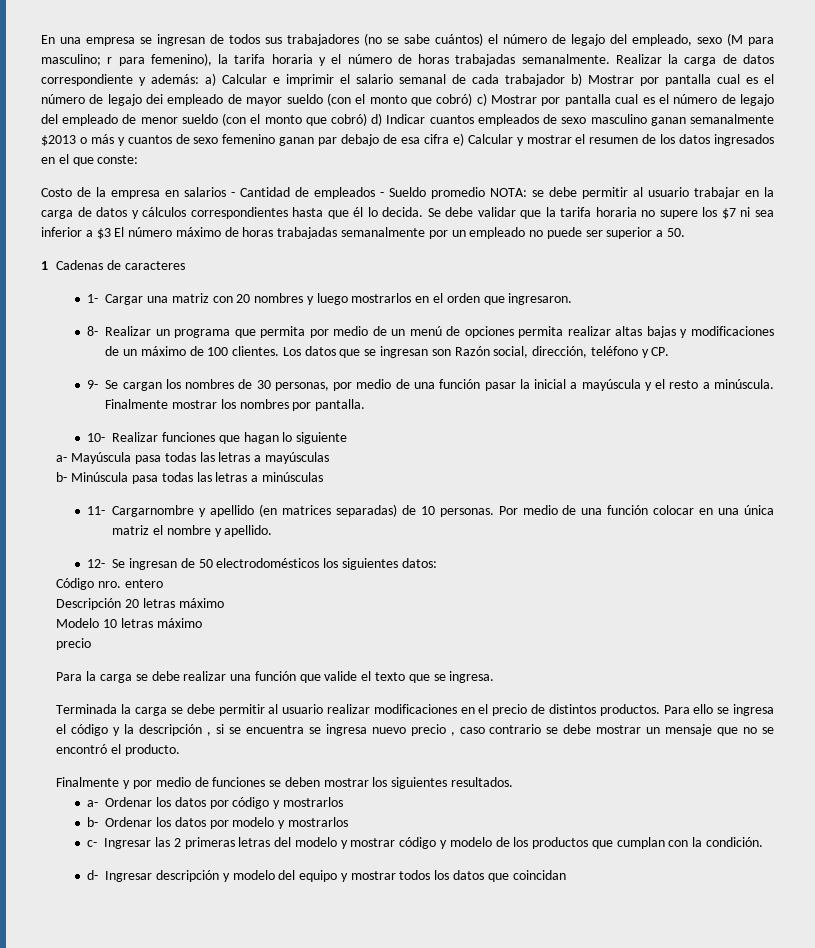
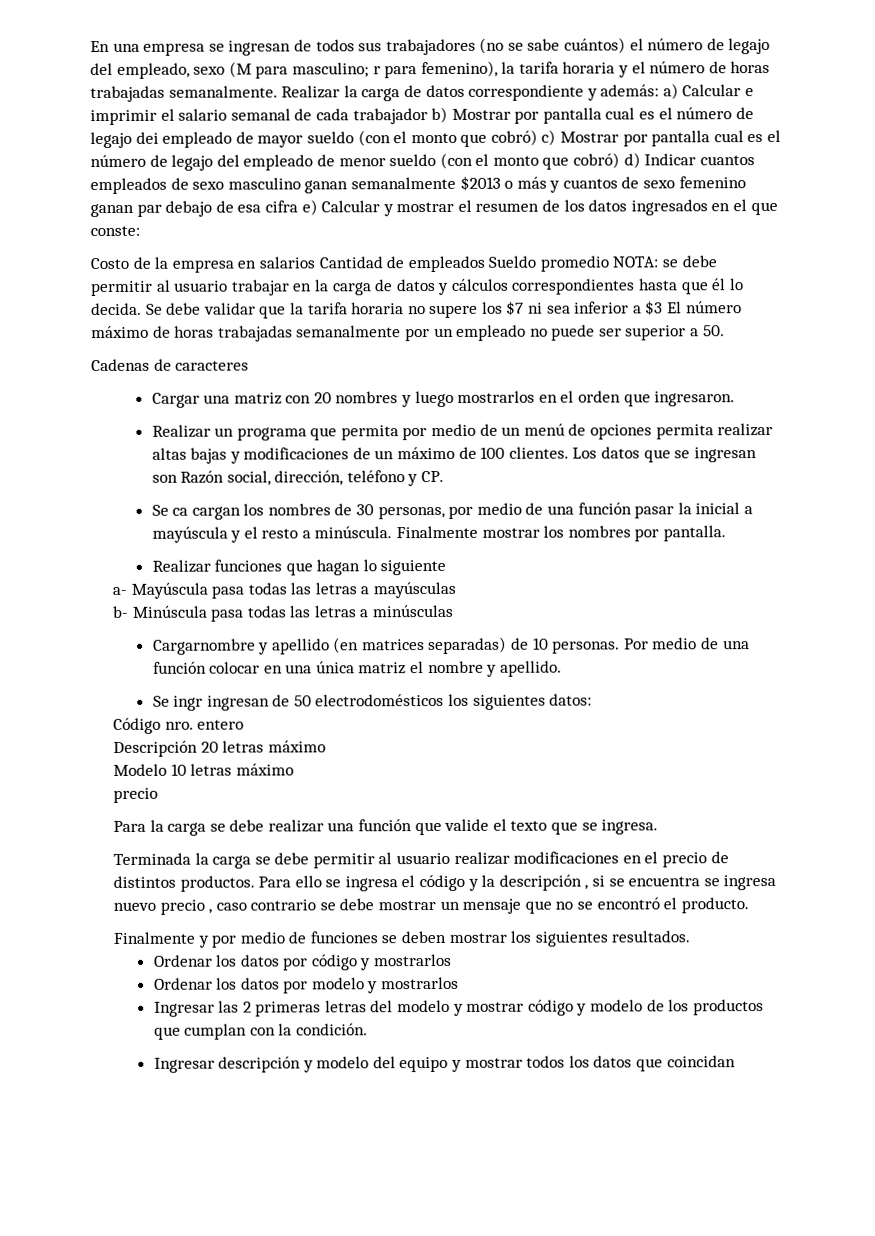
[231,192,235,197] - -> (315, 262) none
[380,192,384,197] - -> (485, 264) none
[41,261,48,270] 1 -> (725, 331) none
[87,294,99,303] 1- -> (250, 365) none
[87,326,99,336] 8- -> (736, 399) none
[87,380,119,389] 9- Se -> [151,504,189,516] Se ca
[87,433,106,442] 10- -> (727, 533) none
[87,506,106,515] 11- -> (454, 611) none
[87,559,126,568] 12- Se -> [152,695,204,711] Se ingr
[87,800,99,807] a- -> (691, 936) none
[87,817,99,827] b- -> (453, 960) none
[87,840,98,847] c- -> (460, 983) none
[87,870,99,880] d- -> (368, 1029) none

